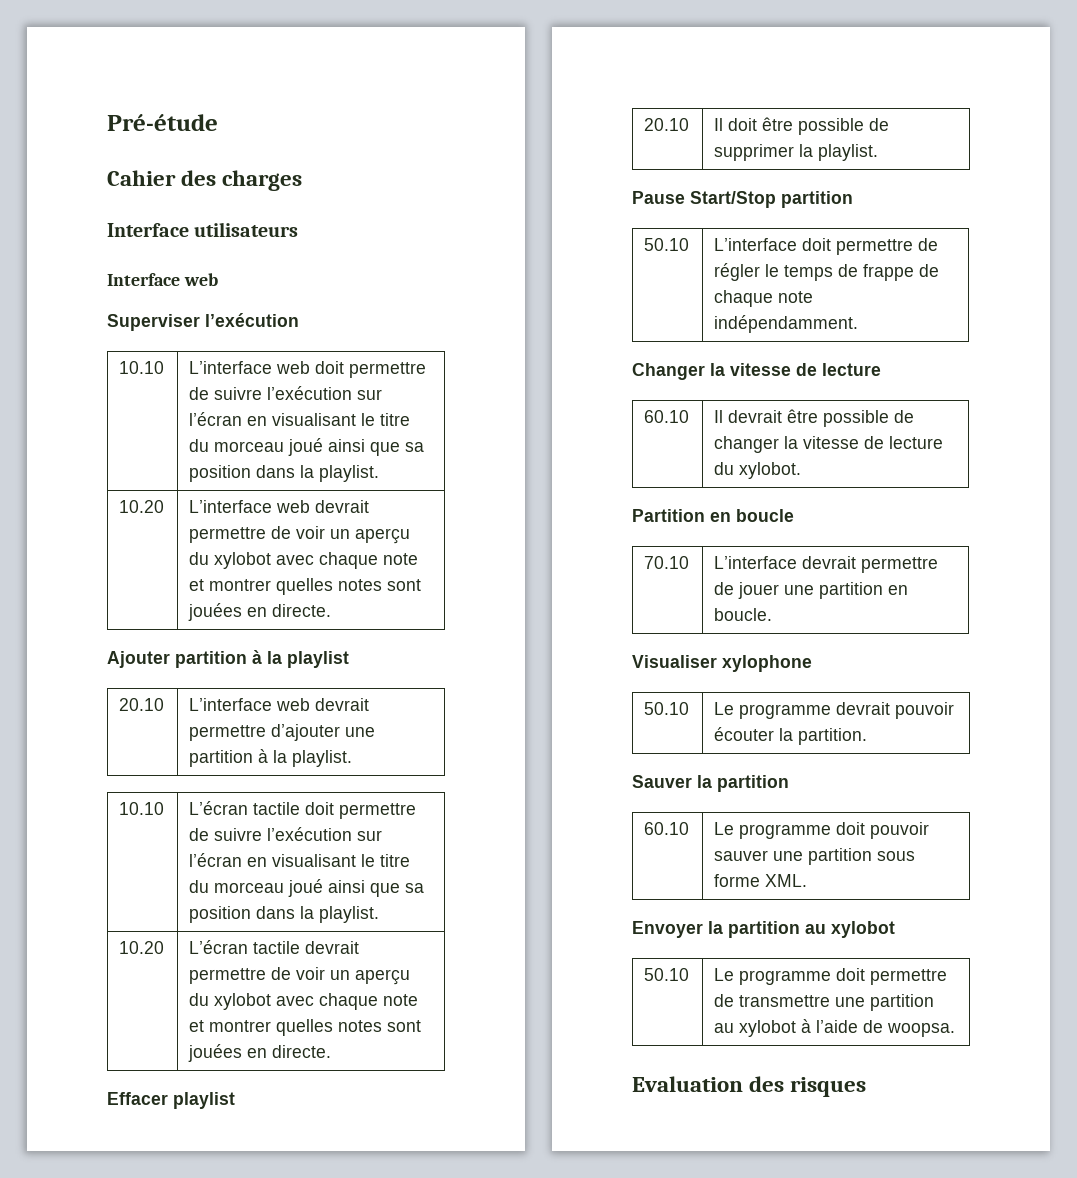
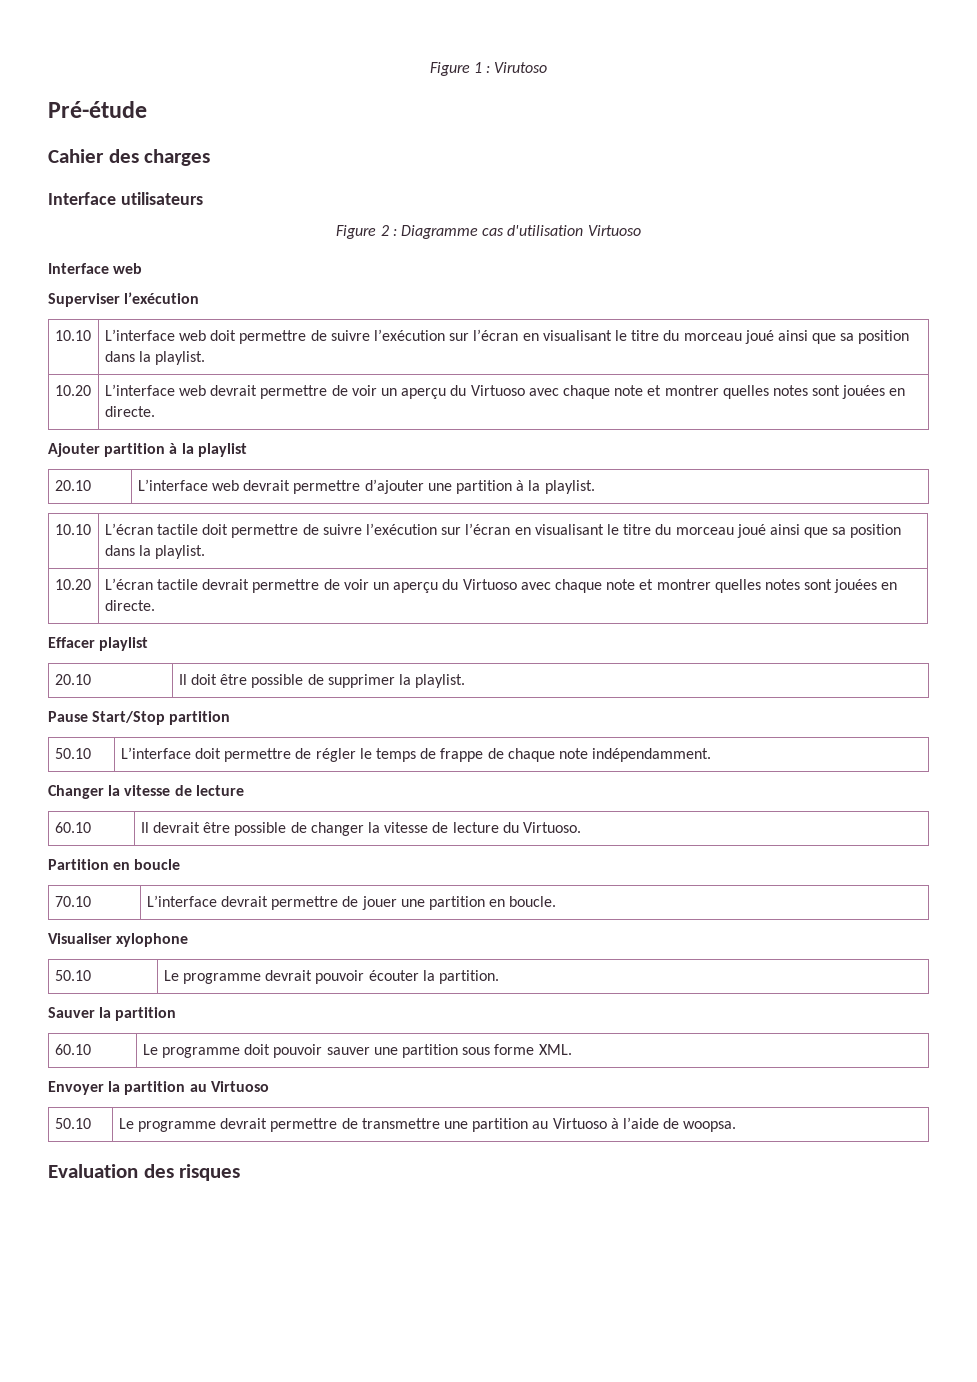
(107, 122) none -> [429,62,548,76] Figure 1 : Virutoso //
(299, 229) none -> [336,225,641,239] // Figure 2 : Diagramme cas d'utilisation Virtuoso
[214,552,272,569] xylobot -> [470,385,525,396] Virtuoso
[214,993,272,1010] xylobot -> [462,579,517,590] Virtuoso
[739,462,802,479] xylobot. -> [522,822,581,833] Virtuoso.
[831,921,895,938] [644,968,690,981] [714,968,866,985] xylobot // 50.10 | Le programme doit -> [210,1081,269,1092] [54,1118,91,1129] [118,1118,268,1132] Virtuoso // 50.10 | Le programme devrait
[739,1020,797,1037] xylobot -> [552,1118,607,1129] Virtuoso

